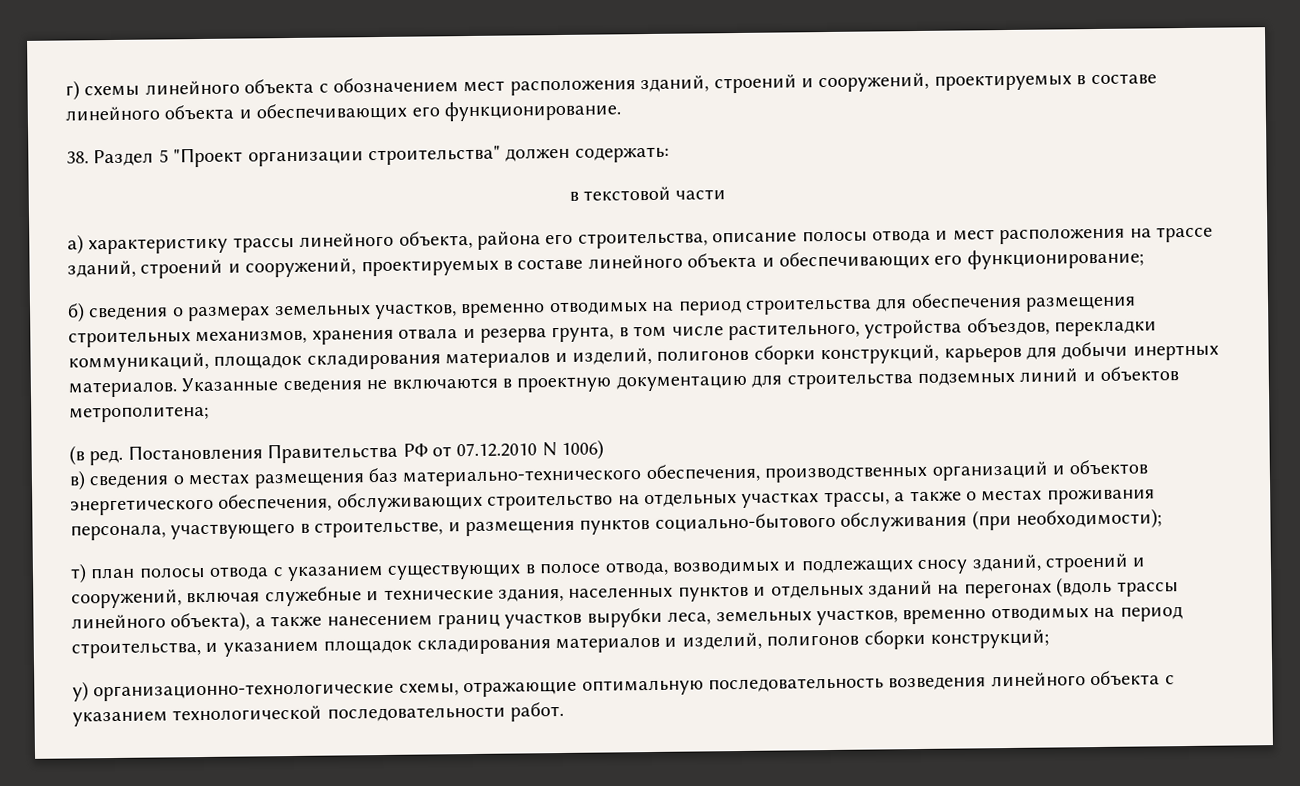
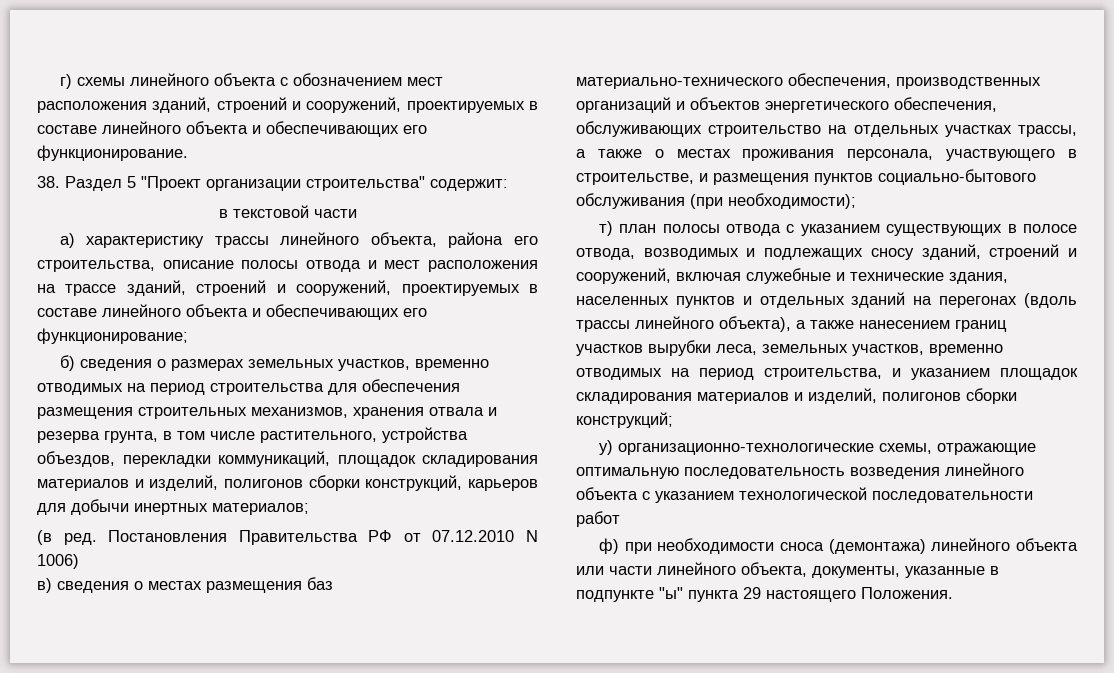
[505,146,669,163] должен содержать: -> [430,179,508,191] содержит:
[68,366,1180,398] [69,405,209,423] материалов. Указанные сведения не включаются в проектную документацию для строительства подземных линий и объектов метрополитена; -> [212,503,309,515] материалов;
[510,701,565,722] работ. -> [576,511,620,527] [598,538,1078,554] [576,562,999,578] [576,587,953,602] работ // ф) при необходимости сноса (демонтажа) линейного объекта или части линейного объекта, документы, указанные в подпункте "ы" пункта 29 настоящего Положения.

